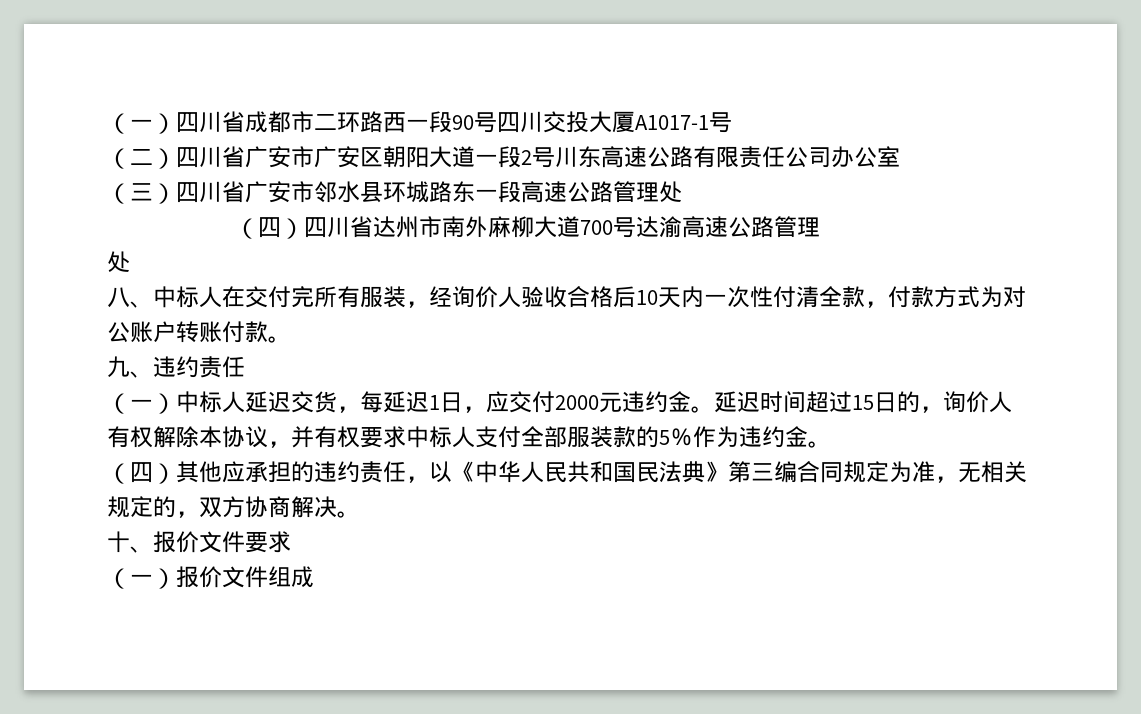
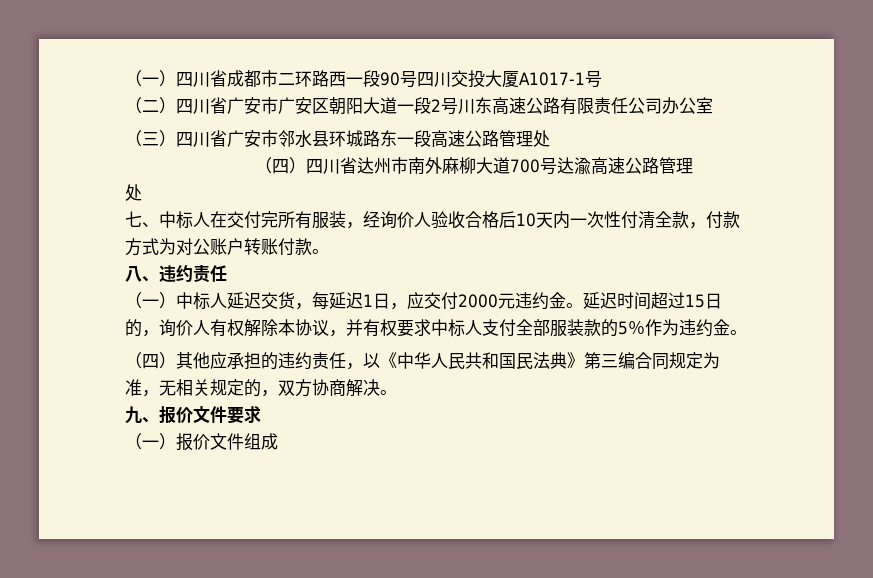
[107,287,130,308] 八 -> [125,211,142,227] 七
[107,356,130,378] 九 -> [125,266,142,282] 八
[107,531,130,553] 十 -> [125,406,142,424] 九

